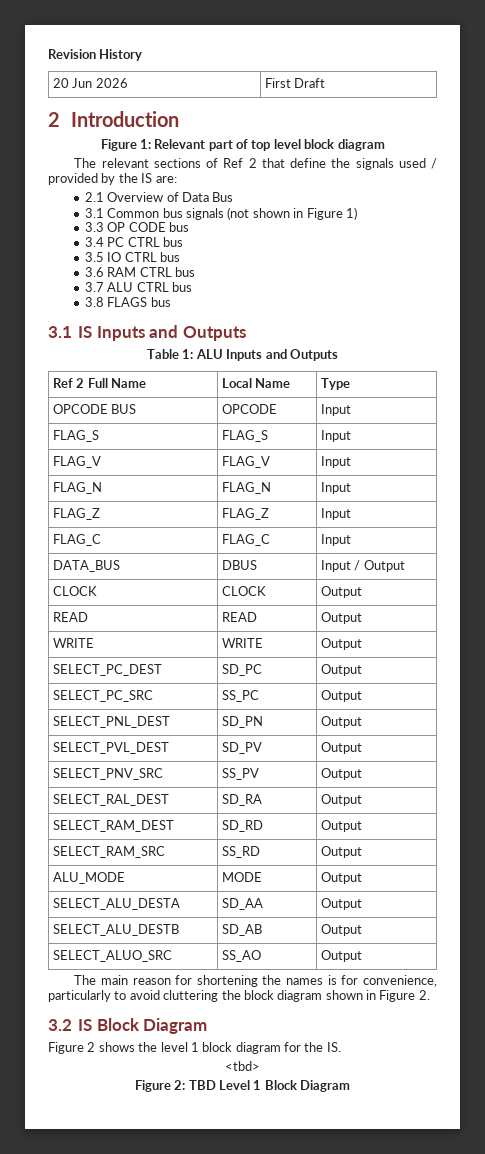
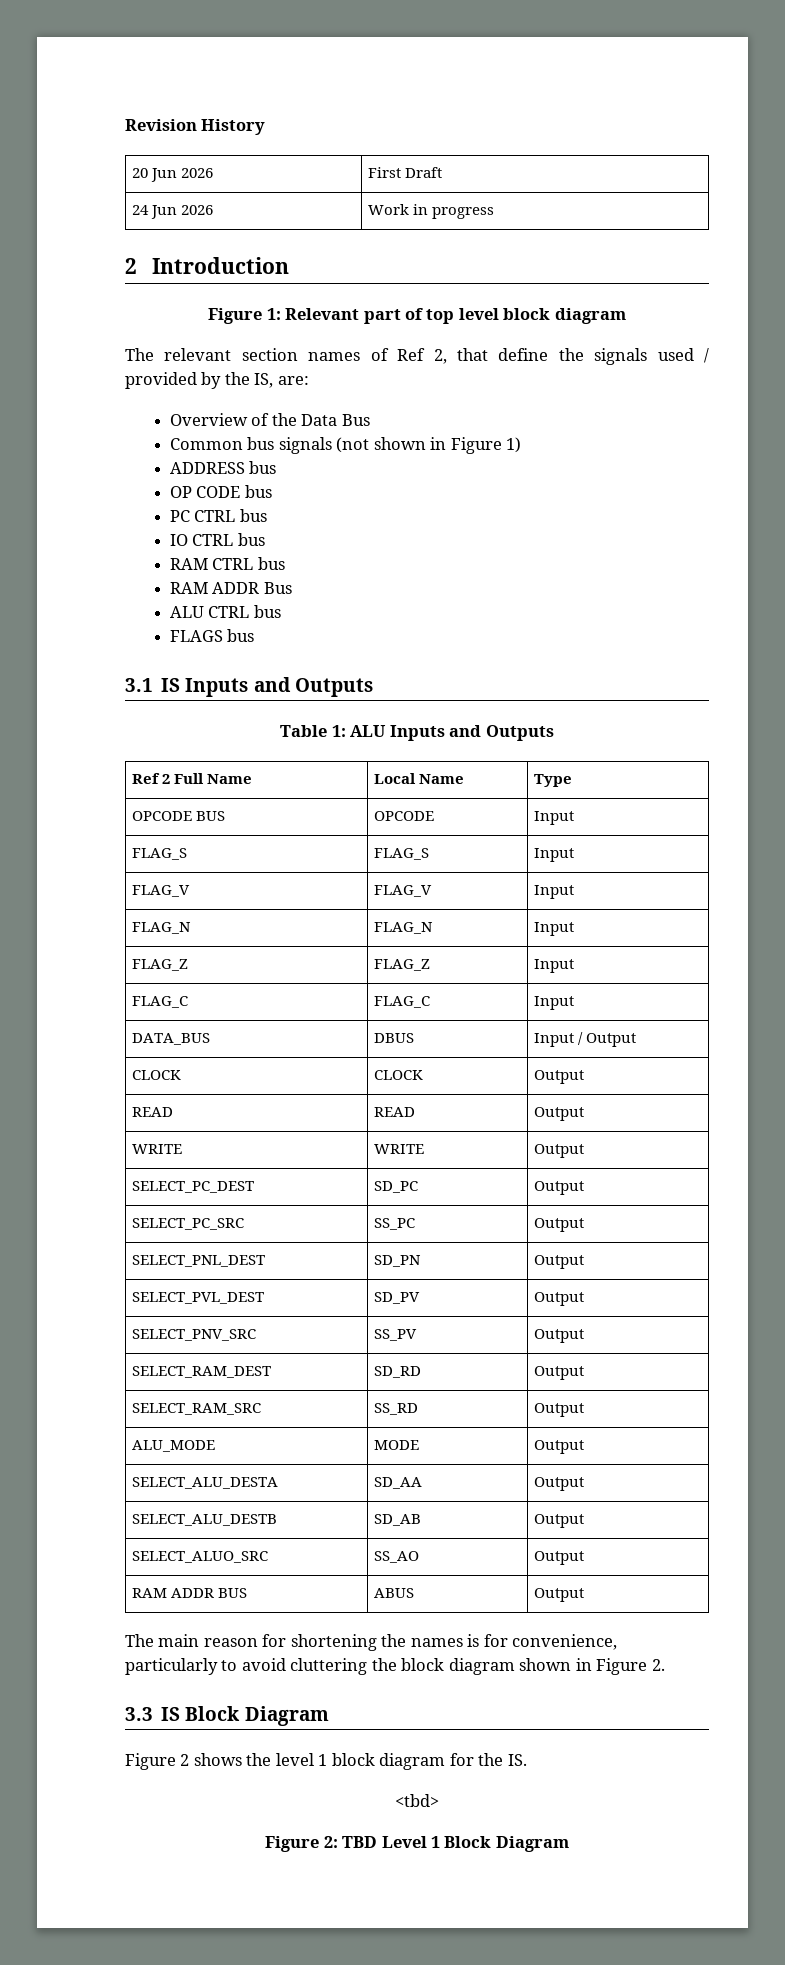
(326, 83) none -> [131,205,213,219] [367,204,494,219] // 24 Jun 2026 | Work in progress
[153,158,201,168] sections -> [241,348,361,361] section names
[248,158,257,168] 2 -> [433,349,447,364] 2,
[141,173,153,183] IS -> [254,373,274,388] IS,
[84,192,104,202] 2.1 -> (309, 380) none
(179, 197) none -> [271,413,297,426] the
[84,208,104,218] 3.1 -> (370, 420) none
[84,222,104,232] 3.3 -> [169,461,277,474] ADDRESS bus //
[84,237,104,247] 3.4 -> (272, 491) none
[84,252,104,262] 3.5 -> (267, 515) none
[84,267,104,277] 3.6 -> (265, 539) none
[84,282,104,292] 3.7 -> [169,582,292,594] RAM ADDR Bus //
[84,297,104,307] 3.8 -> (281, 611) none
[53,794,170,806] [222,794,263,806] [321,794,363,806] // SELECT_RAL_DEST | SD_RA | Output -> (584, 1336) none
(363, 956) none -> [131,1588,247,1598] [373,1588,414,1598] [533,1588,584,1602] // RAM ADDR BUS | ABUS | Output
[48,1019,72,1031] 3.2 -> [125,1707,153,1721] 3.3

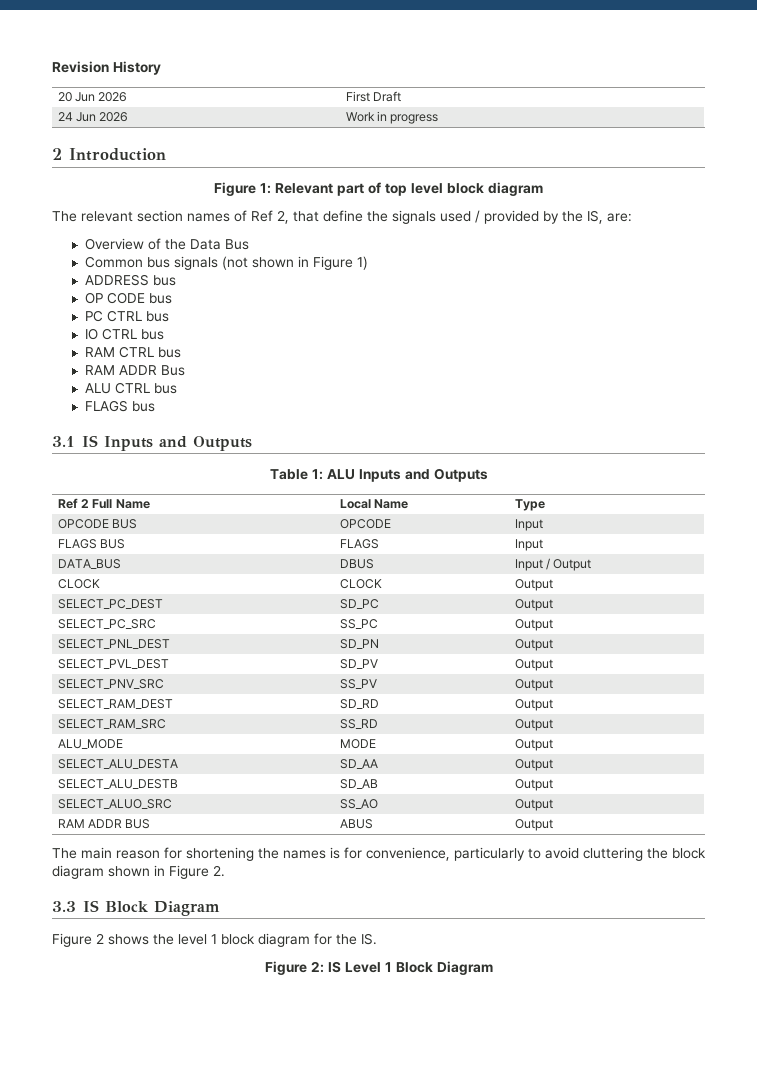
[131,848,187,860] [373,848,429,860] [533,848,574,862] [131,885,190,897] [373,885,432,897] [533,885,574,899] [131,922,191,934] [373,922,433,934] [533,922,574,936] [131,959,188,971] [373,959,430,971] [533,959,574,973] [131,996,188,1008] [373,996,430,1008] FLAG_S | FLAG_S | Input // FLAG_V | FLAG_V | Input // FLAG_N | FLAG_N | Input // FLAG_Z | FLAG_Z | Input // FLAG_C | FLAG_C -> [57,539,126,549] [339,539,379,549] FLAGS BUS | FLAGS
[131,1107,173,1117] [373,1107,415,1117] [533,1107,584,1121] [131,1144,182,1154] [373,1144,424,1154] [533,1144,584,1158] // READ | READ | Output // WRITE | WRITE | Output -> (553, 585) none
[395,1794,439,1807] // <tbd> -> (377, 939) none
[342,1836,378,1848] TBD -> [327,961,341,973] IS

